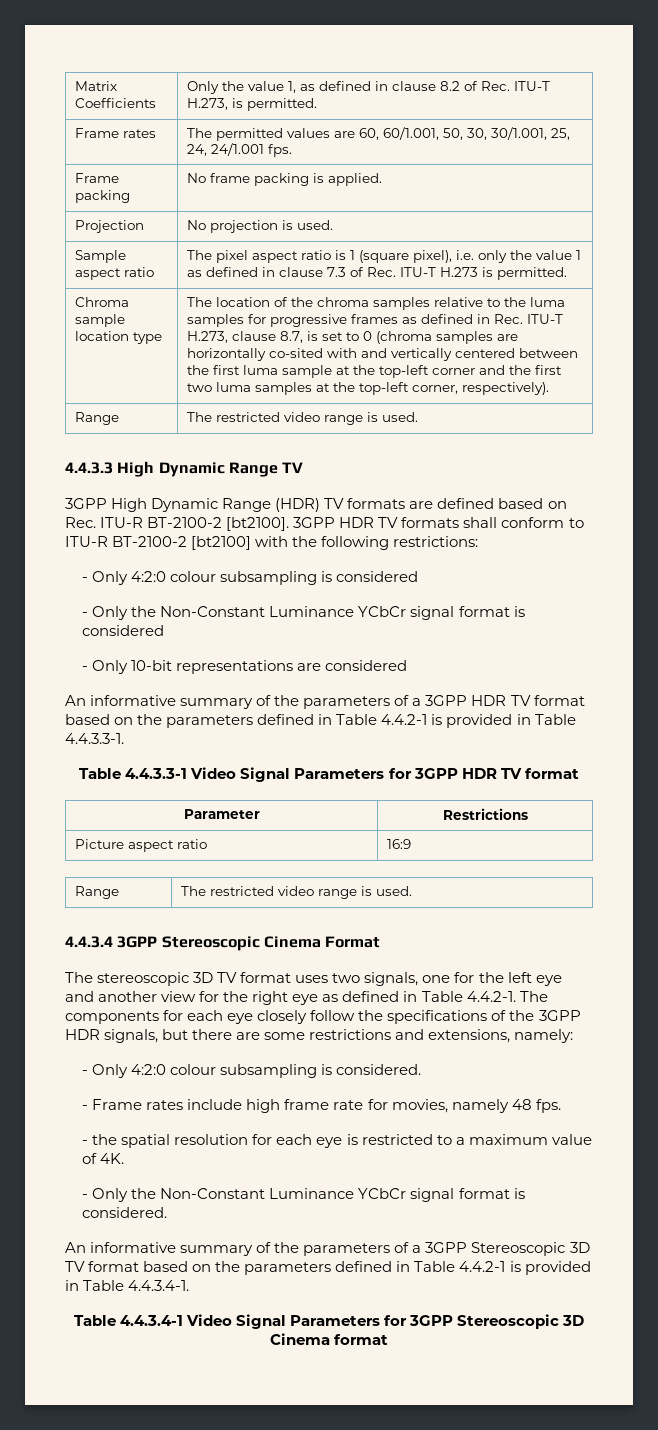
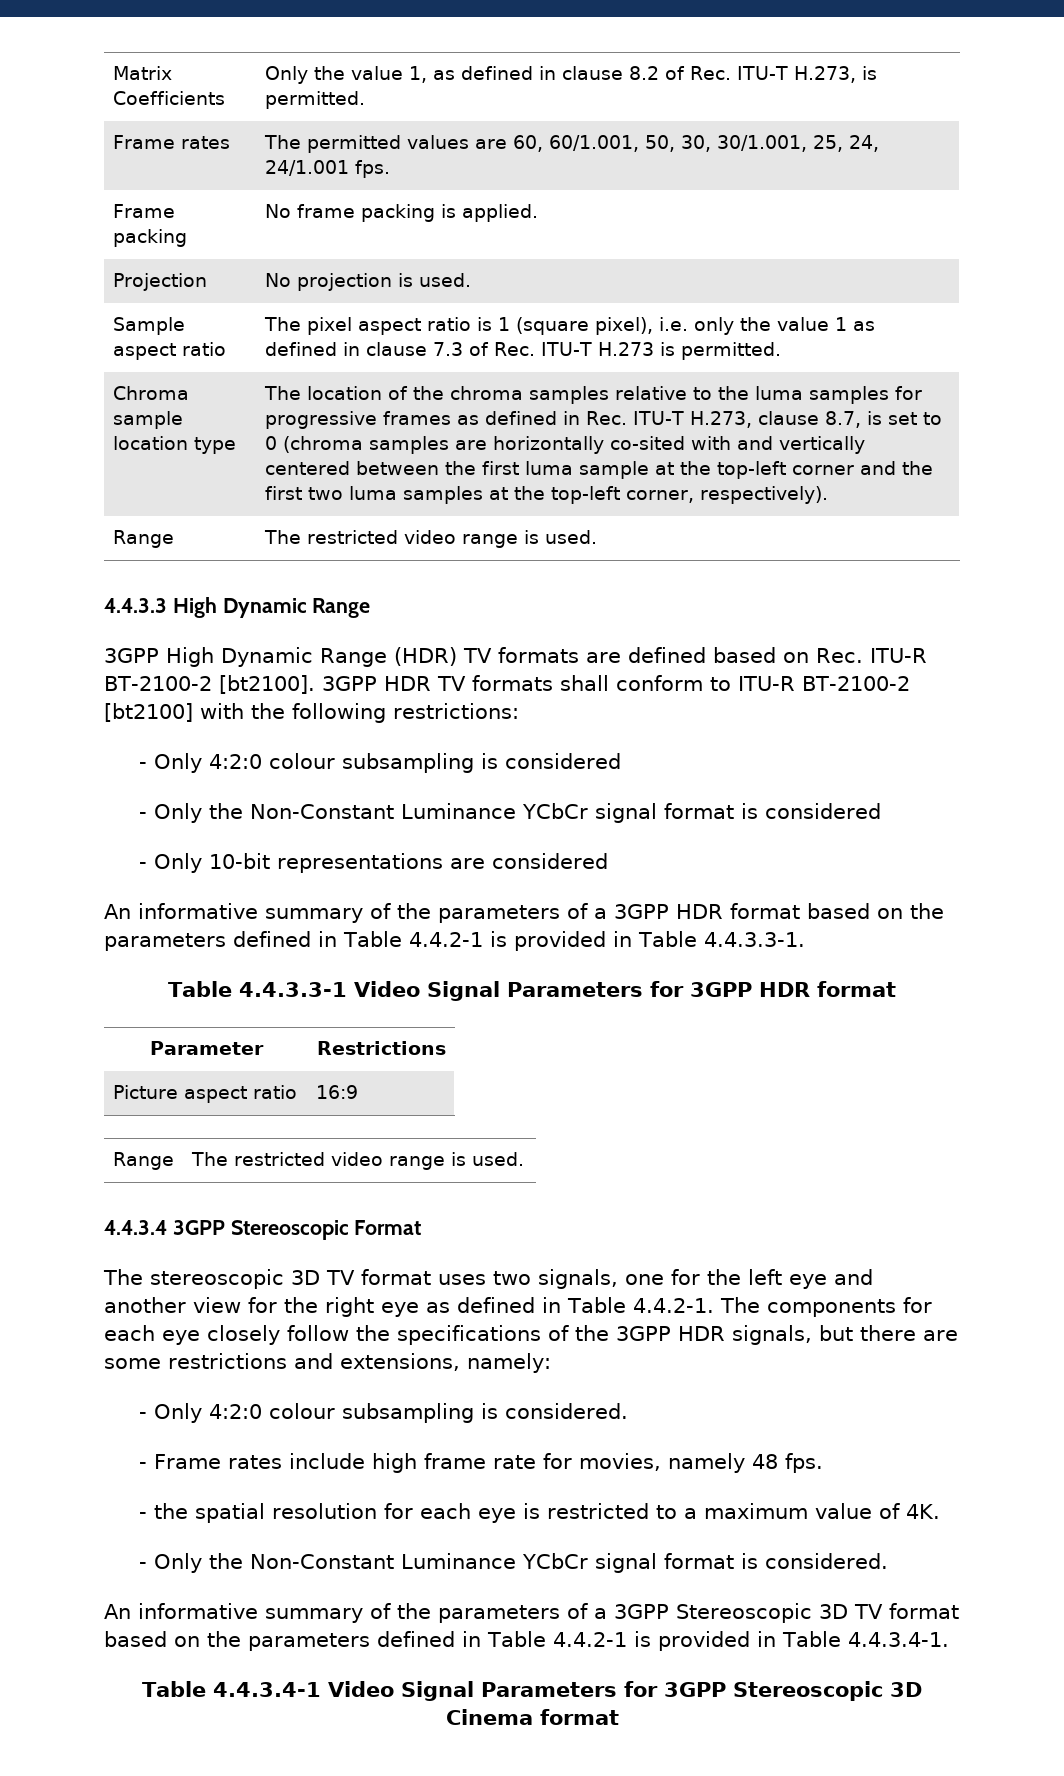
[282,462,304,473] TV -> (371, 608) none
[510,695,531,706] TV -> (723, 911) none
[500,768,522,779] TV -> (810, 989) none
[263,936,321,948] Cinema -> (349, 1230) none

